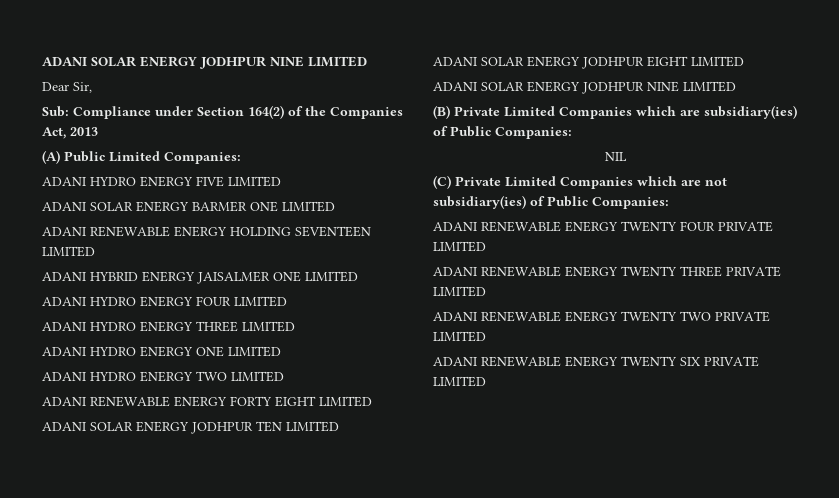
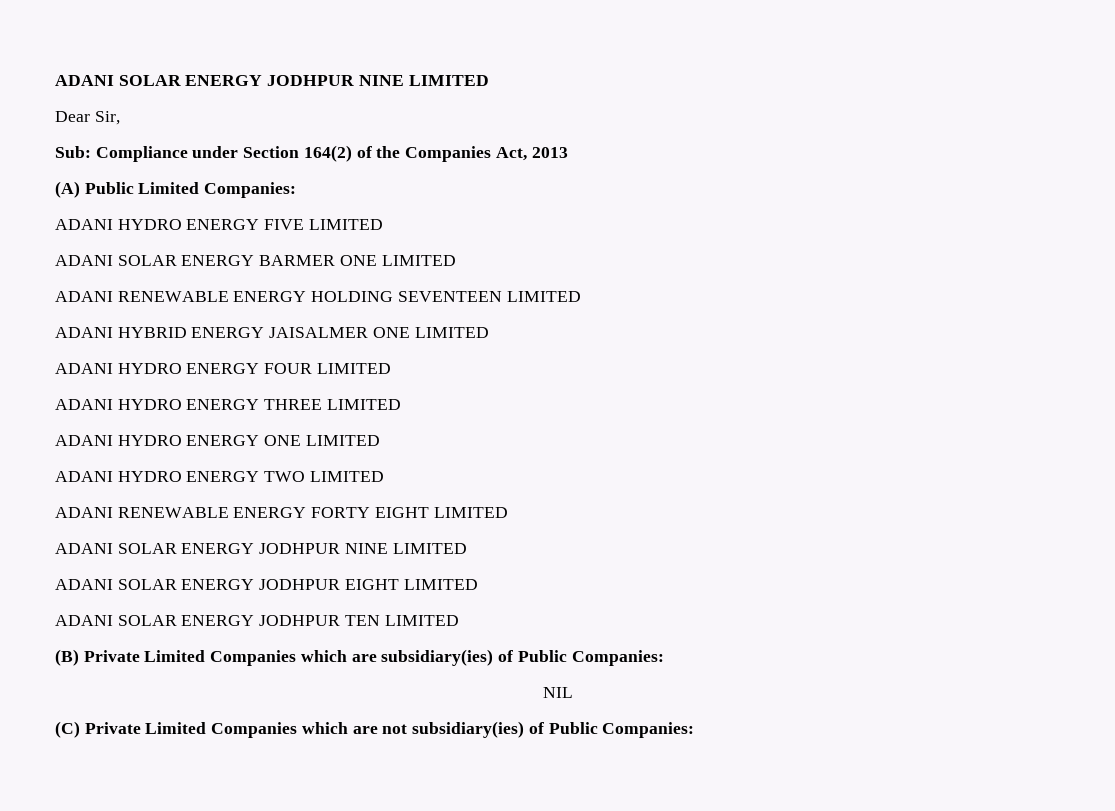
[256,421,282,432] TEN -> [344,543,388,554] NINE
[647,81,679,92] NINE -> [344,615,380,626] TEN
[433,221,773,232] [433,241,486,252] [433,266,781,277] [433,286,486,297] [433,311,770,322] [433,331,486,342] [433,356,759,367] [433,376,486,387] // ADANI RENEWABLE ENERGY TWENTY FOUR PRIVATE LIMITED // ADANI RENEWABLE ENERGY TWENTY THREE PRIVATE LIMITED // ADANI RENEWABLE ENERGY TWENTY TWO PRIVATE LIMITED // ADANI RENEWABLE ENERGY TWENTY SIX PRIVATE LIMITED -> (695, 730) none

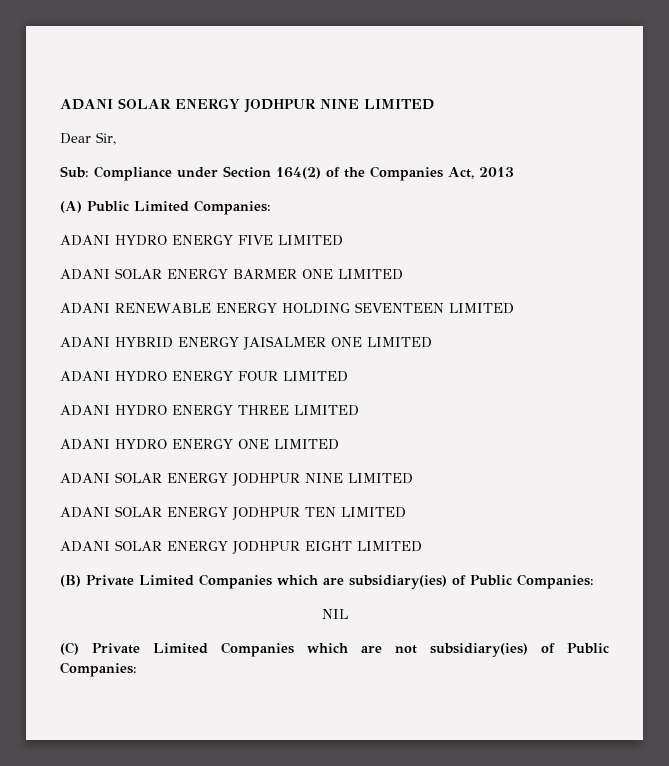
[55,471,384,482] [55,507,508,518] // ADANI HYDRO ENERGY TWO LIMITED // ADANI RENEWABLE ENERGY FORTY EIGHT LIMITED -> (339, 444) none
[344,579,478,590] [55,615,380,626] EIGHT LIMITED // ADANI SOLAR ENERGY JODHPUR TEN -> [305,507,406,518] [60,540,352,554] TEN LIMITED // ADANI SOLAR ENERGY JODHPUR EIGHT

